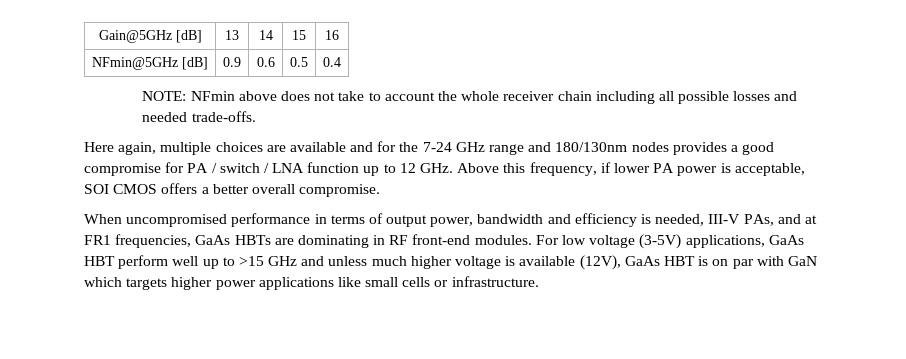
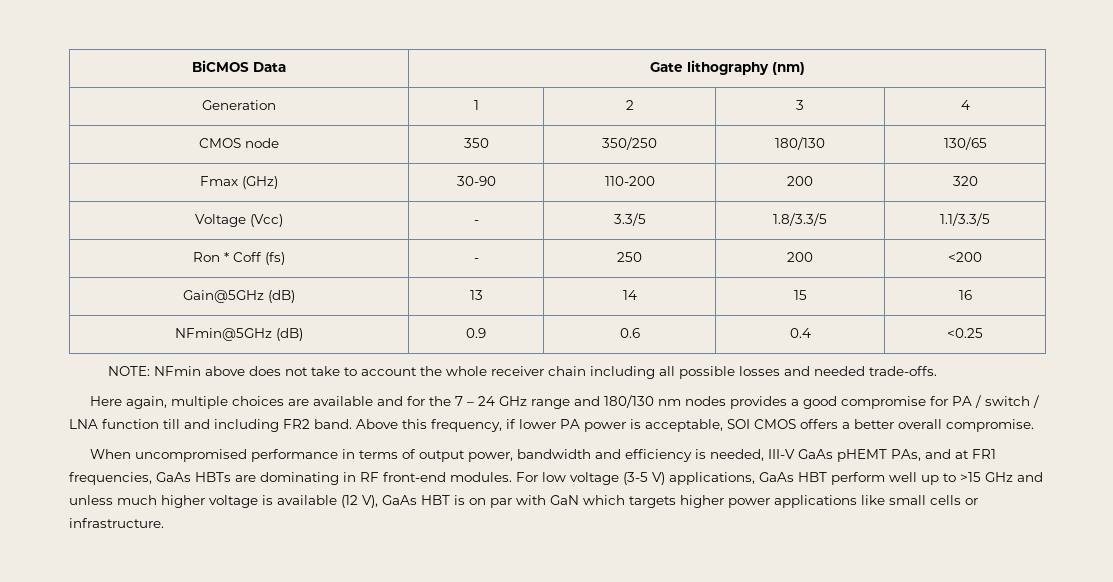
[98,30,202,43] Gain@5GHz [dB] -> [192,60,286,72] [649,60,805,75] [202,100,276,110] [473,100,479,110] [625,100,634,110] [796,100,804,110] [960,100,970,110] [199,138,279,148] [463,138,489,148] [602,137,657,150] [775,137,825,150] [943,137,987,150] [200,176,278,189] [456,176,496,186] [604,176,655,186] [787,176,813,186] [952,176,978,186] [195,214,283,227] [473,220,479,224] [613,213,646,226] [773,213,827,226] [940,213,990,226] [193,252,285,265] [473,258,479,262] [617,252,642,262] [787,252,813,262] [948,252,982,262] [183,290,295,303] BiCMOS Data | Gate lithography (nm) // Generation | 1 | 2 | 3 | 4 // CMOS node | 350 | 350/250 | 180/130 | 130/65 // Fmax (GHz) | 30-90 | 110-200 | 200 | 320 // Voltage (Vcc) | - | 3.3/5 | 1.8/3.3/5 | 1.1/3.3/5 // Ron * Coff (fs) | - | 250 | 200 | <200 // Gain@5GHz (dB)
[182,57,208,70] [dB] -> [276,328,303,341] (dB)
[290,57,308,67] [323,57,341,67] 0.5 | 0.4 -> [789,328,811,338] [947,328,983,338] 0.4 | <0.25
[422,142,452,152] 7-24 -> [454,396,495,406] 7 – 24
[555,142,628,152] 180/130nm -> [603,395,681,408] 180/130 nm
[363,163,454,176] up to 12 GHz. -> [163,419,352,432] till and including FR2 band.
(741, 219) none -> [797,449,887,462] GaAs pHEMT
[639,234,682,249] (3-5V) -> [623,472,665,485] (3-5 V)
[579,255,621,270] (12V), -> [341,495,378,508] (12 V),

